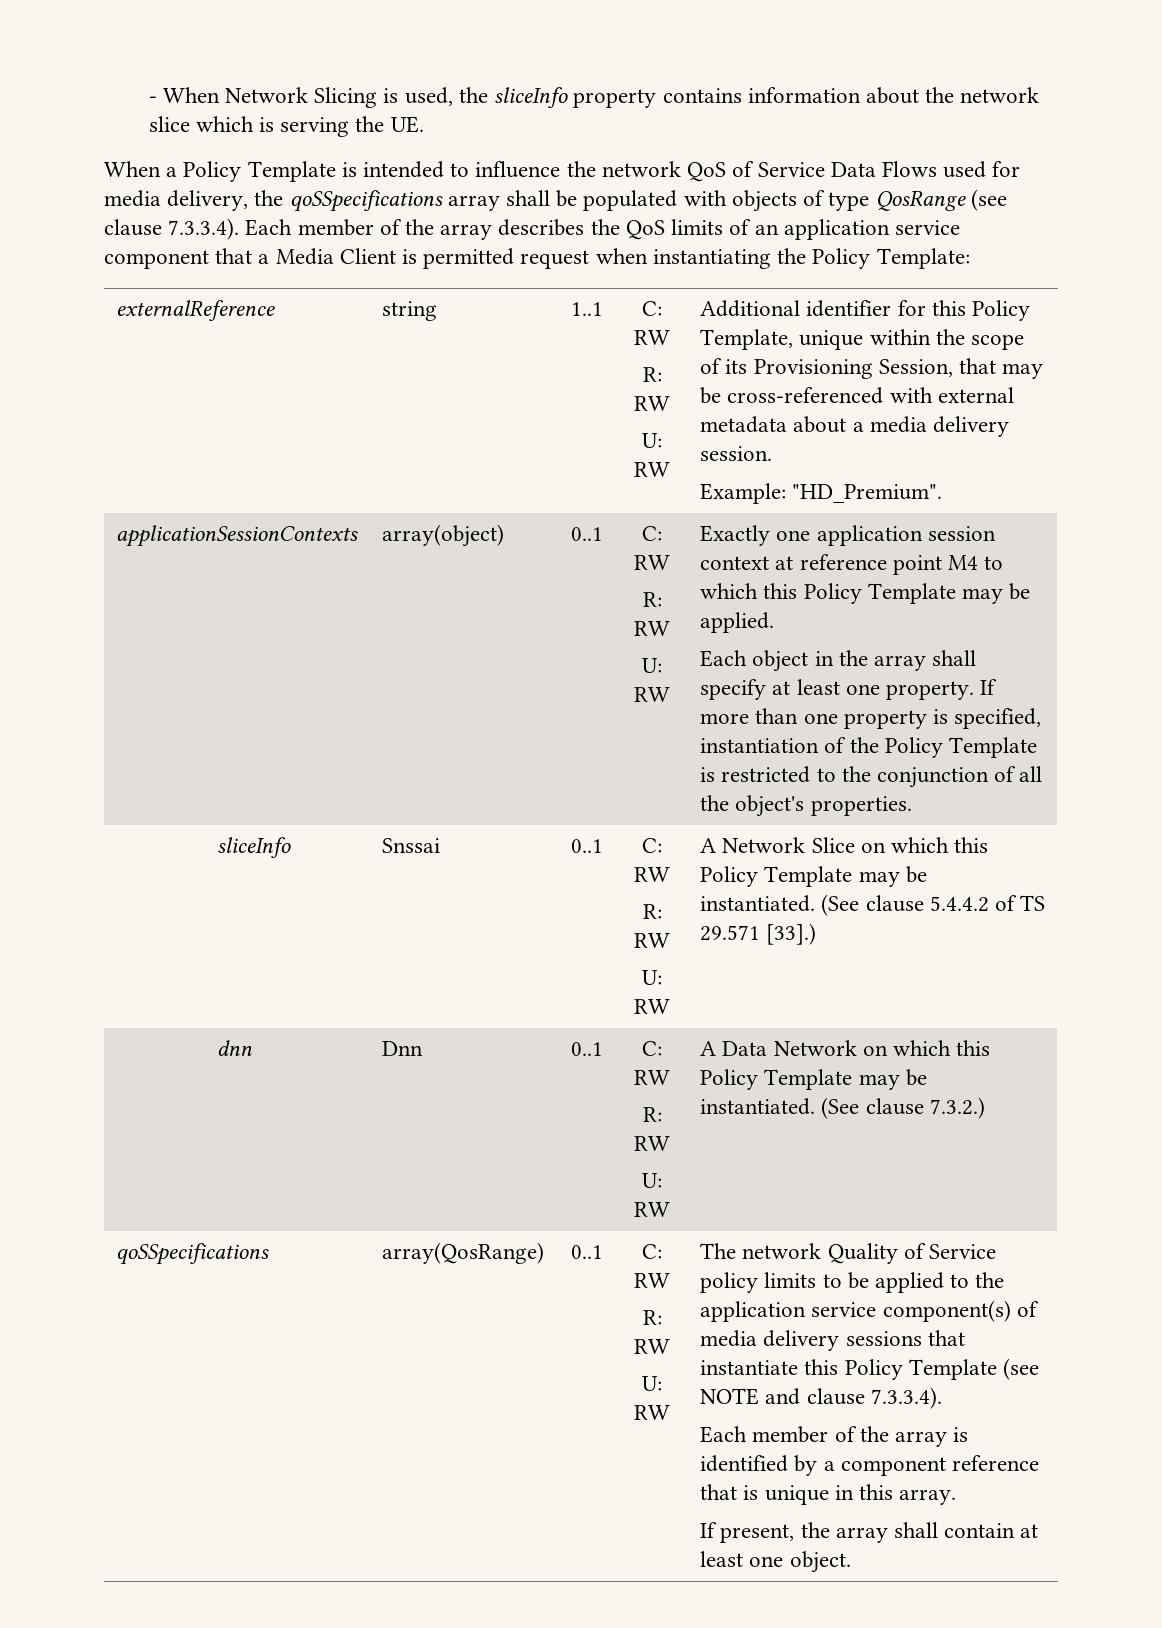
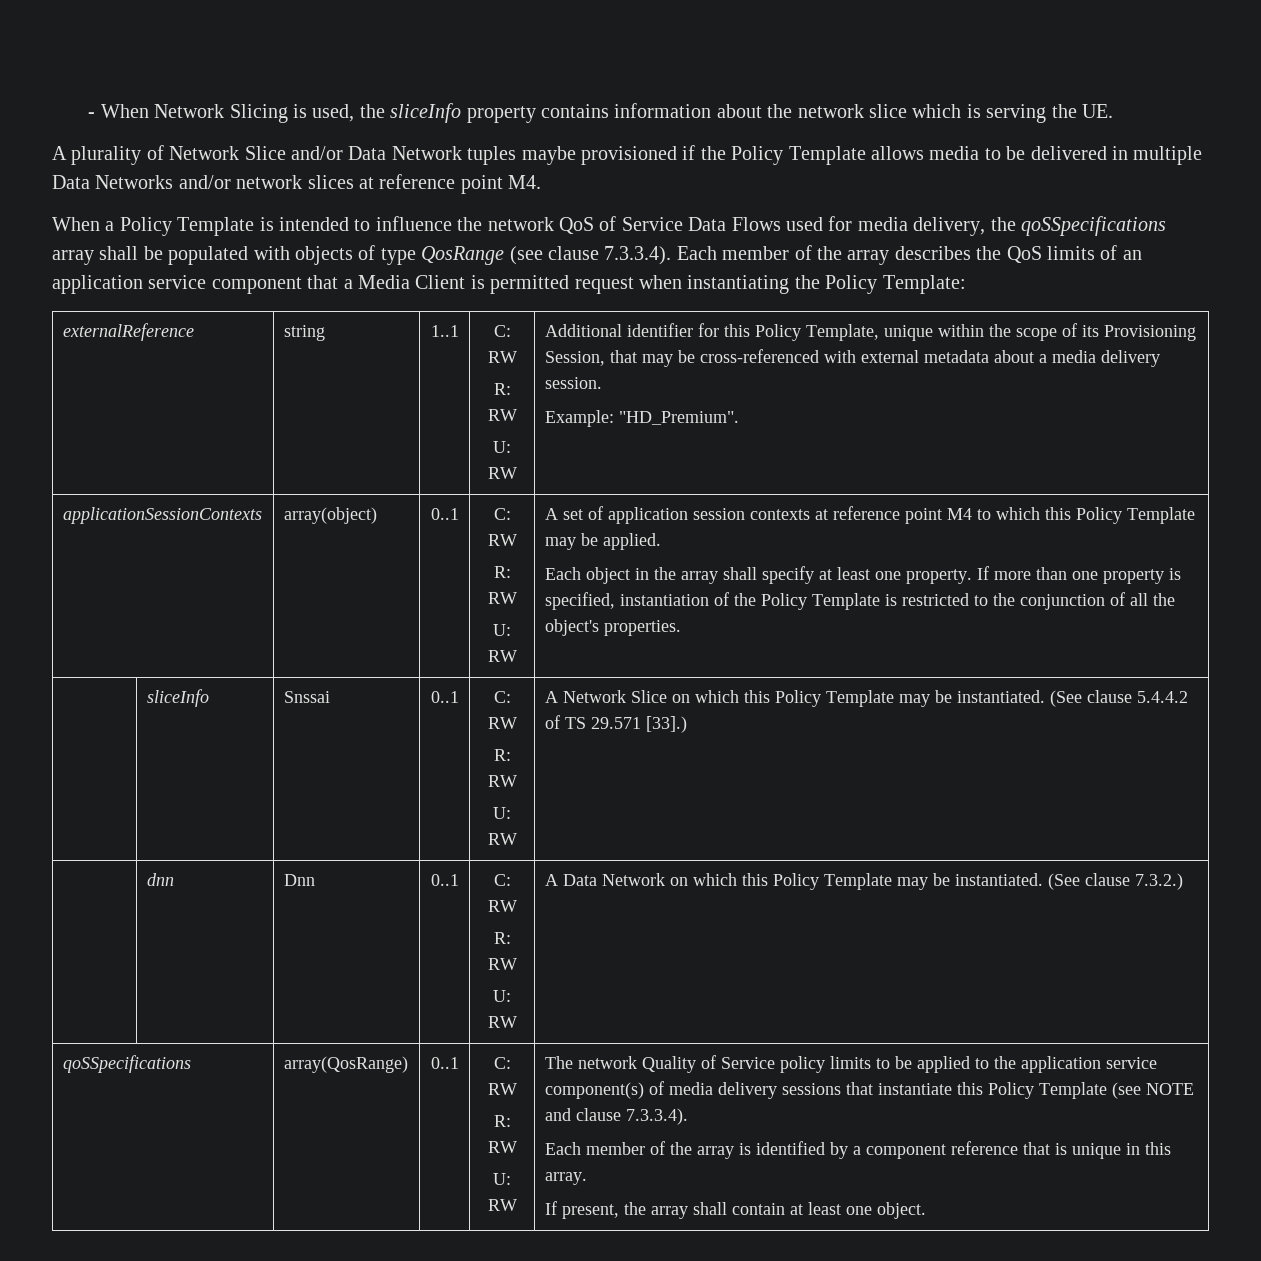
(424, 124) none -> [52,145,1203,165] [52,174,542,194] // A plurality of Network Slice and/or Data Network tuples maybe provisioned if the Policy Template allows media to be delivered in multiple Data Networks and/or network slices at reference point M4.
[700,525,811,546] Exactly one -> [544,506,603,520] A set of
[700,556,770,570] context -> [749,509,810,520] contexts

